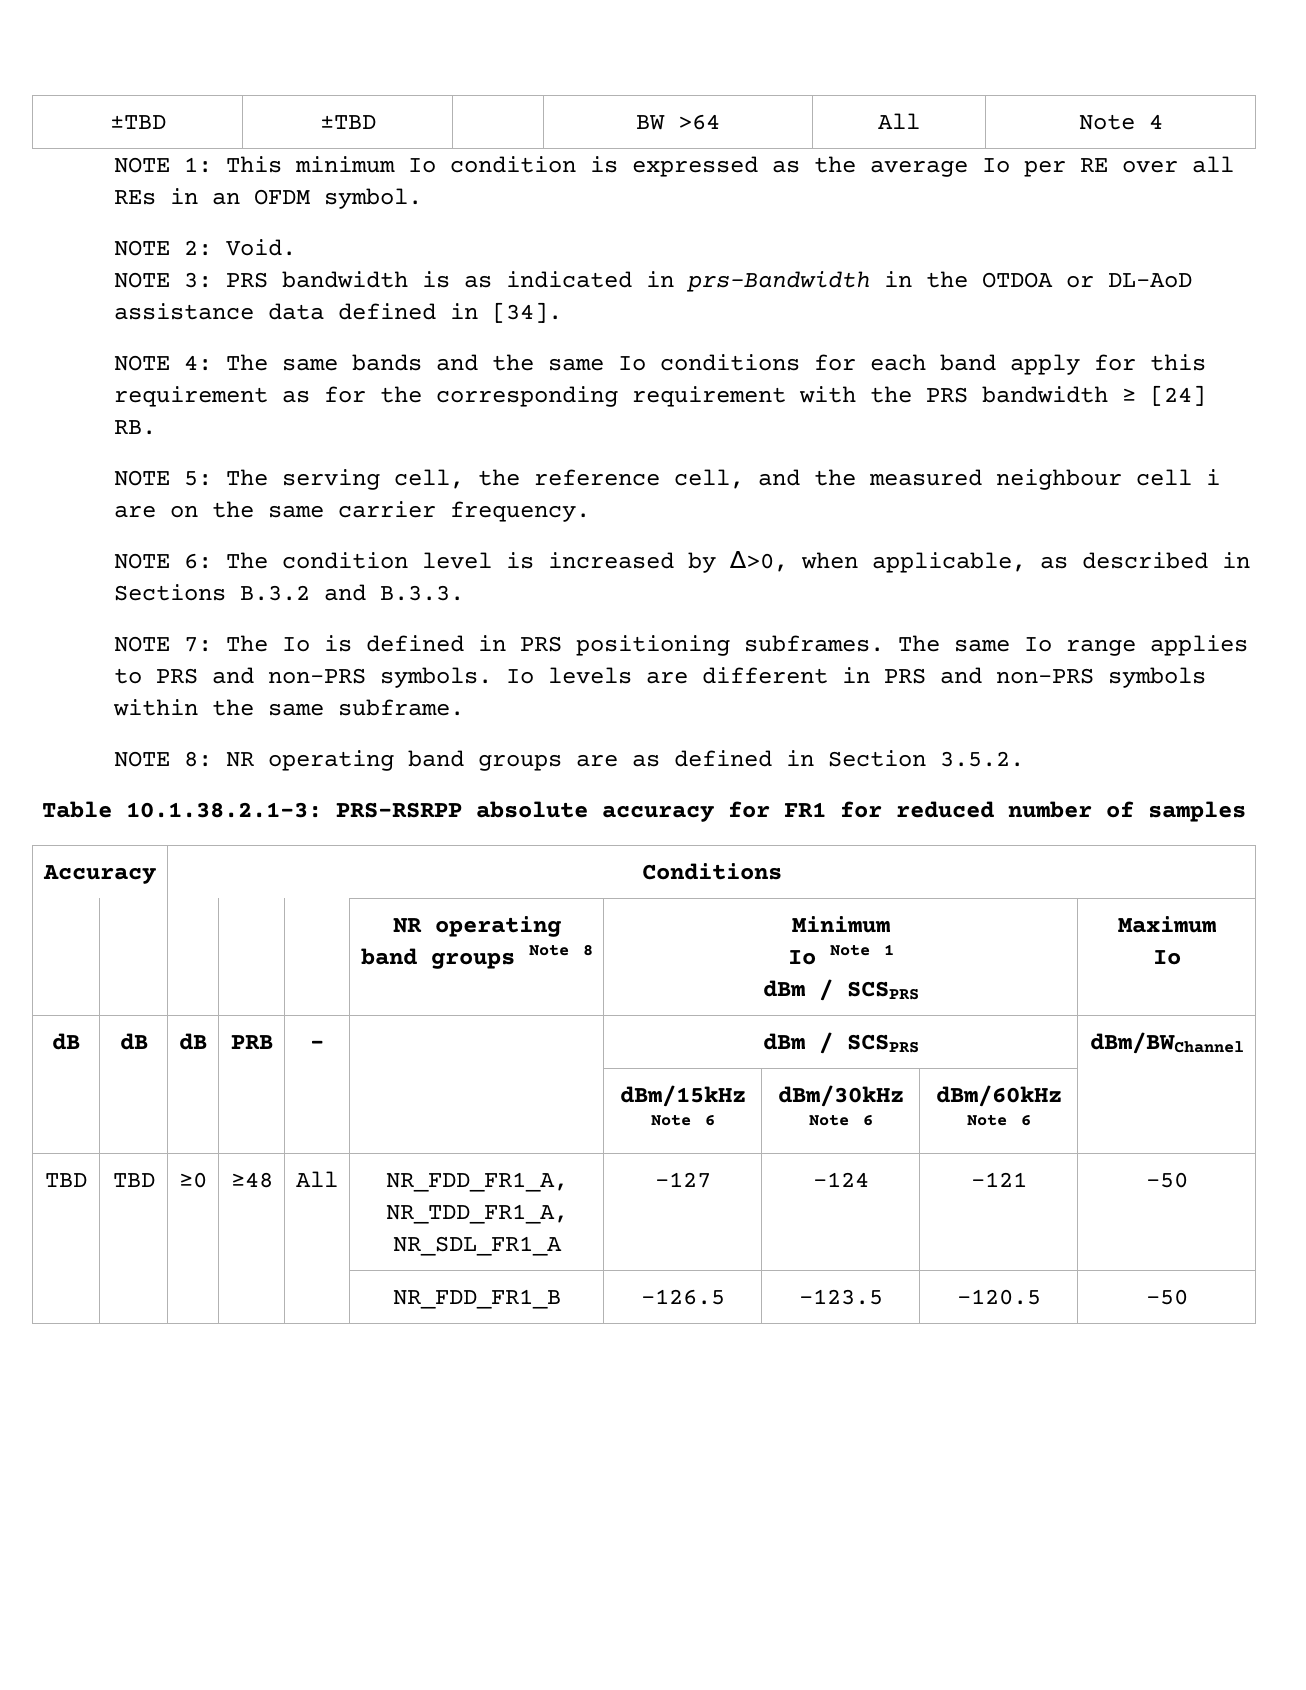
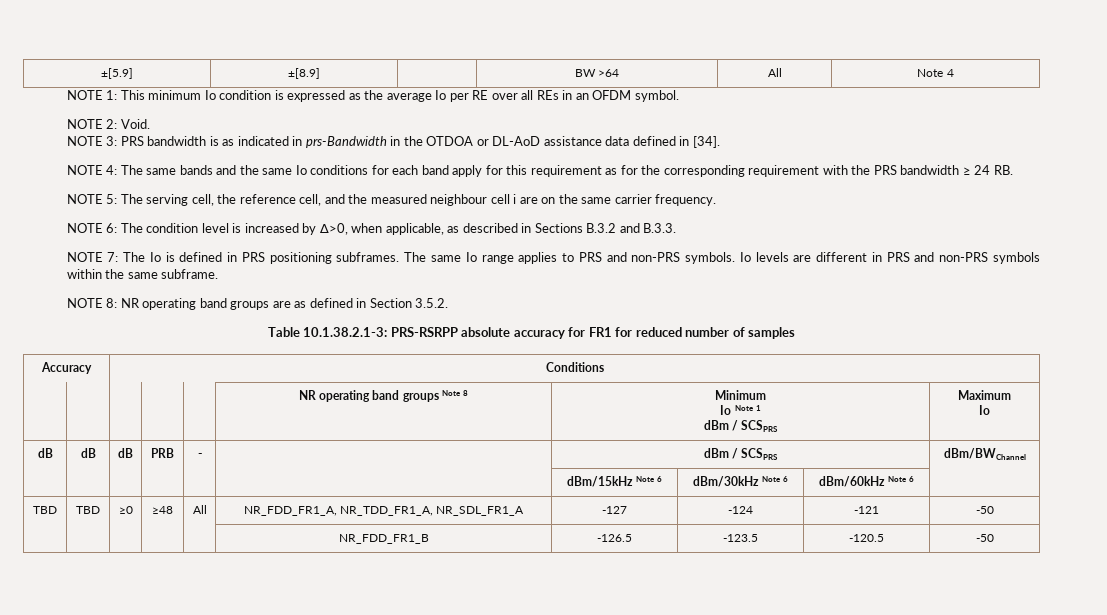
[109,115,166,129] [319,115,376,129] ±TBD | ±TBD -> [101,68,133,79] [288,68,320,79] ±[5.9] | ±[8.9]
[1150,385,1207,406] [24] -> [974,165,991,175] 24

